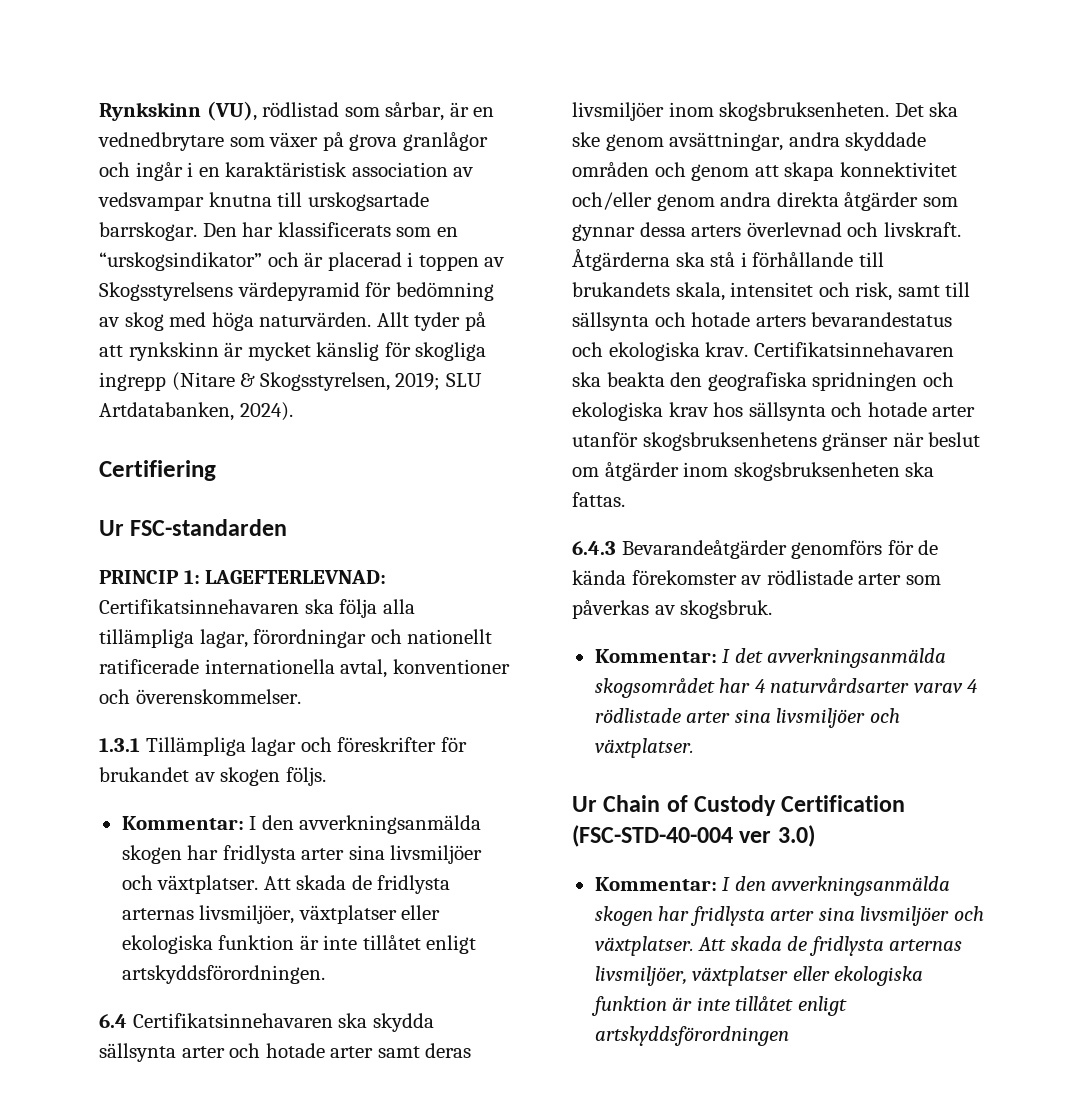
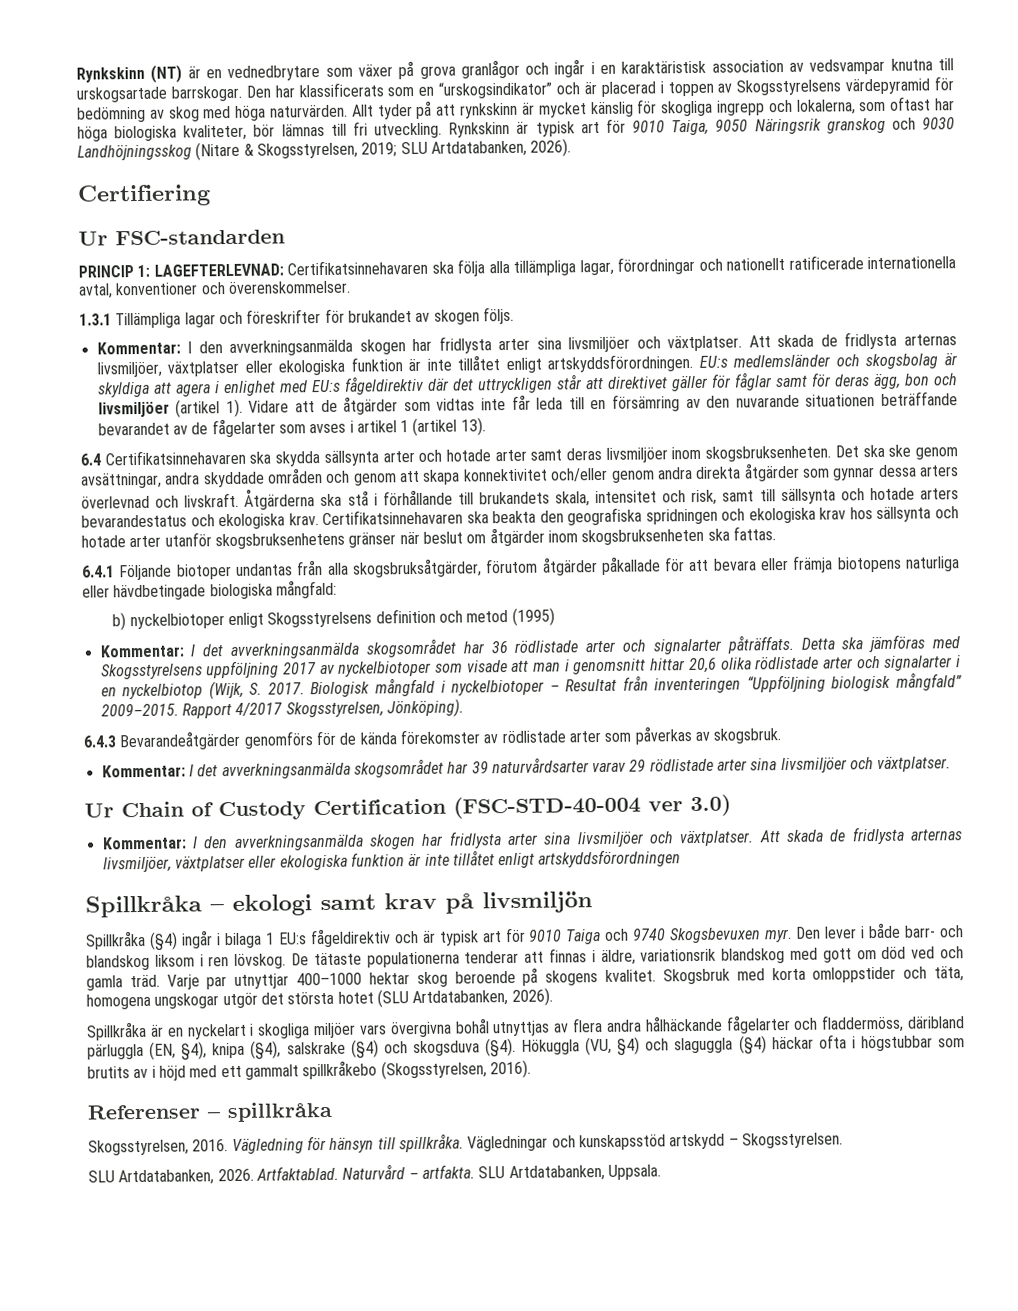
[99,101,445,121] Rynkskinn (VU), rödlistad som sårbar, -> [76,64,183,83] Rynkskinn (NT)
(166, 381) none -> [768,96,956,115] [77,117,955,142] [77,144,192,161] och lokalerna, som oftast har höga biologiska kvaliteter, bör lämnas till fri utveckling. Rynkskinn är typisk art för 9010 Taiga, 9050 Näringsrik granskog och 9030 Landhöjningsskog
[239,402,293,421] 2024). -> [530,138,572,157] 2026).
(325, 974) none -> [698,353,959,370] [97,372,958,398] [97,391,959,418] [97,417,486,438] EU:s medlemsländer och skogsbolag är skyldiga att agera i enlighet med EU:s fågeldirektiv där det uttryckligen står att direktivet gäller för fåglar samt för deras ägg, bon och livsmiljöer (artikel 1). Vidare att de åtgärder som vidtas inte får leda till en försämring av den nuvarande situationen beträffande bevarandet av de fågelarter som avses i artikel 1 (artikel 13).
(625, 499) none -> [82,555,960,581] [82,579,337,601] [112,607,555,631] [99,634,961,660] [100,655,961,680] [100,672,962,700] [100,698,464,719] // 6.4.1 Följande biotoper undantas från alla skogsbruksåtgärder, förutom åtgärder påkallade för att bevara eller främja biotopens naturliga eller hävdbetingade biologiska mångfald: // b) nyckelbiotoper enligt Skogsstyrelsens definition och metod (1995) // Kommentar: I det avverkningsanmälda skogsområdet har 36 rödlistade arter och signalarter påträffats. Detta ska jämföras med Skogsstyrelsens uppföljning 2017 av nyckelbiotoper som visade att man i genomsnitt hittar 20,6 olika rödlistade arter och signalarter i en nyckelbiotop (Wijk, S. 2017. Biologisk mångfald i nyckelbiotoper – Resultat från inventeringen “Uppföljning biologisk mångfald” 2009–2015. Rapport 4/2017 Skogsstyrelsen, Jönköping).
[754,679,765,693] 4 -> [471,761,489,774] 39
[967,679,978,693] 4 -> [629,759,647,772] 29
(789, 1036) none -> [85,891,593,918] [85,922,965,951] [86,946,964,971] [86,966,965,991] [86,987,553,1010] [86,1014,966,1041] [87,1034,966,1061] [87,1059,531,1081] [87,1101,333,1123] [88,1132,843,1156] [88,1164,661,1186] // Spillkråka – ekologi samt krav på livsmiljön // Spillkråka (§4) ingår i bilaga 1 EU:s fågeldirektiv och är typisk art för 9010 Taiga och 9740 Skogsbevuxen myr. Den lever i både barr- och blandskog liksom i ren lövskog. De tätaste populationerna tenderar att finnas i äldre, variationsrik blandskog med gott om död ved och gamla träd. Varje par utnyttjar 400–1000 hektar skog beroende på skogens kvalitet. Skogsbruk med korta omloppstider och täta, homogena ungskogar utgör det största hotet (SLU Artdatabanken, 2026). // Spillkråka är en nyckelart i skogliga miljöer vars övergivna bohål utnyttjas av flera andra hålhäckande fågelarter och fladdermöss, däribland pärluggla (EN, §4), knipa (§4), salskrake (§4) och skogsduva (§4). Hökuggla (VU, §4) och slaguggla (§4) häckar ofta i högstubbar som brutits av i höjd med ett gammalt spillkråkebo (Skogsstyrelsen, 2016). // Referenser – spillkråka // Skogsstyrelsen, 2016. Vägledning för hänsyn till spillkråka. Vägledningar och kunskapsstöd artskydd – Skogsstyrelsen. // SLU Artdatabanken, 2026. Artfaktablad. Naturvård – artfakta. SLU Artdatabanken, Uppsala.

